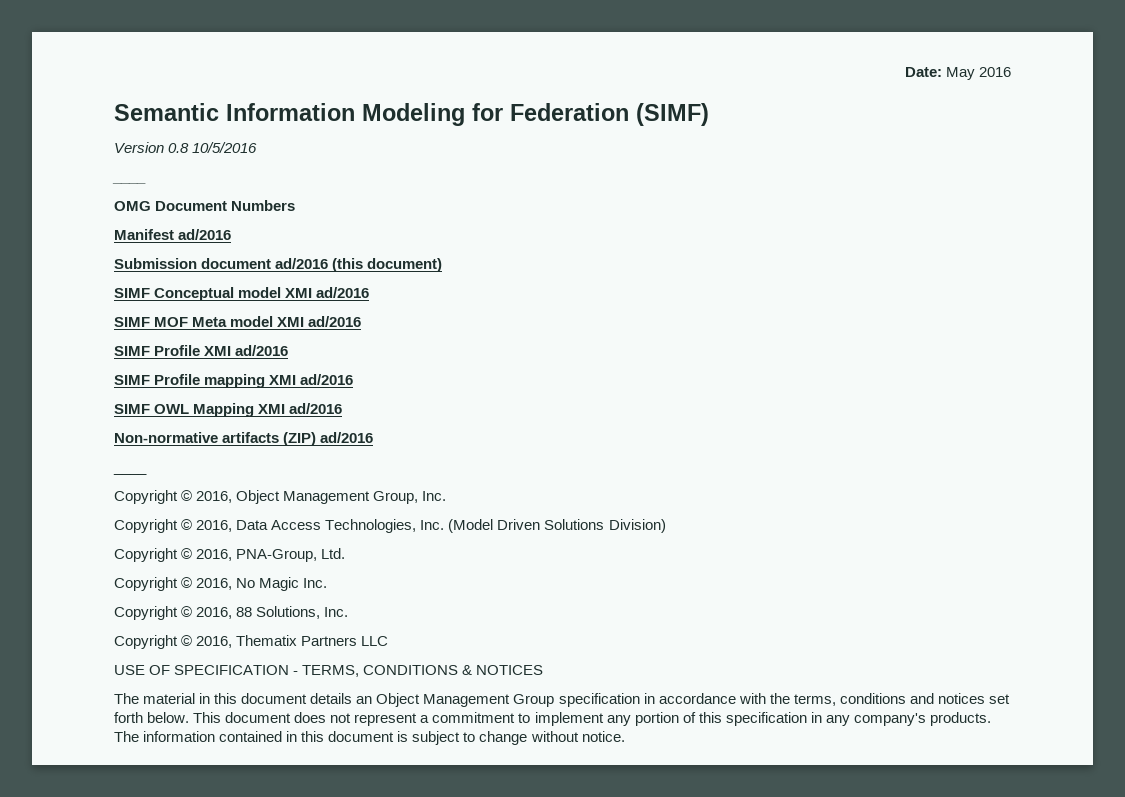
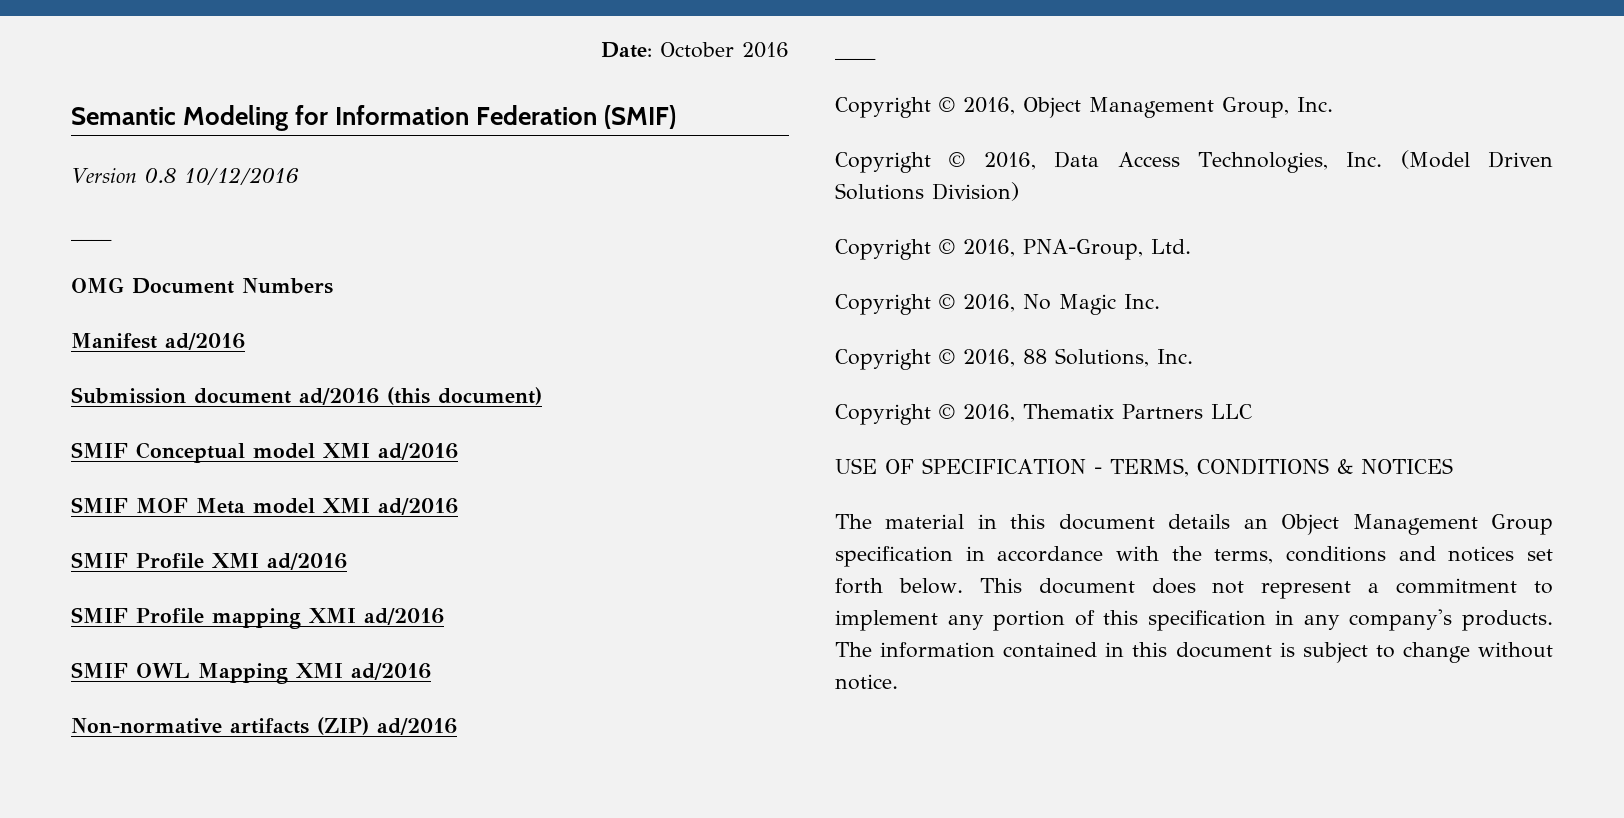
[945,67,975,80] May -> [660,42,734,58] October
[226,103,355,121] Information -> (176, 116) none
[510,103,709,126] Federation (SIMF) -> [335,105,677,129] Information Federation (SMIF)
[192,142,258,153] 10/5/2016 -> [183,167,299,185] 10/12/2016
[114,288,150,298] SIMF -> [71,442,128,458] SMIF
[114,317,150,327] SIMF -> [71,497,128,513] SMIF
[114,346,150,356] SIMF -> [71,552,128,568] SMIF
[114,375,150,385] SIMF -> [71,607,128,623] SMIF
[114,404,150,414] SIMF -> [71,662,128,678] SMIF

